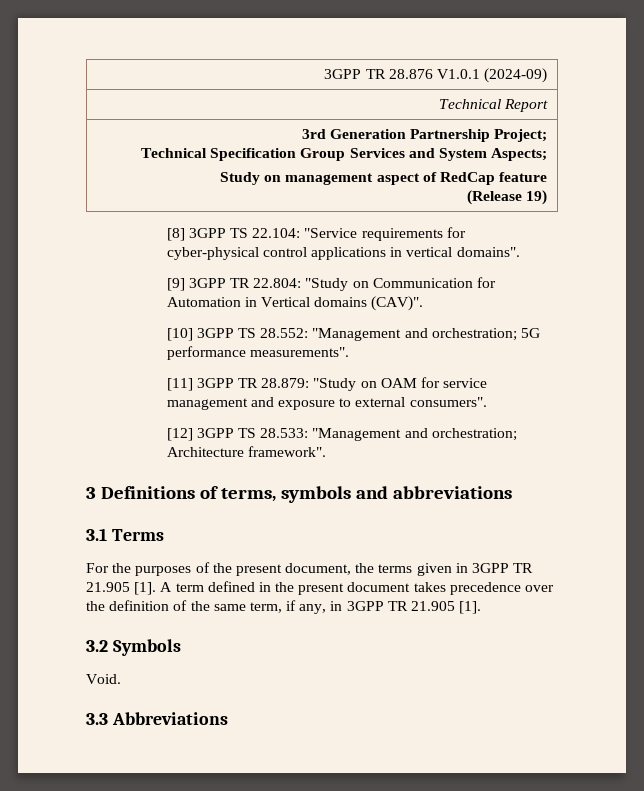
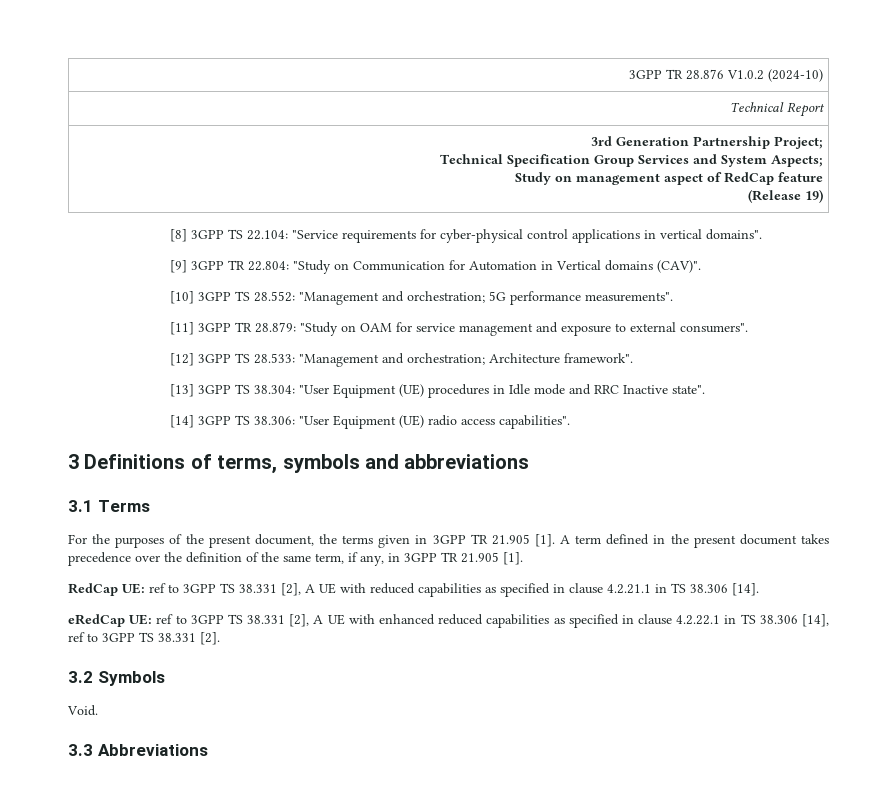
[436,68,548,83] V1.0.1 (2024-09) -> [727,69,824,82] V1.0.2 (2024-10)
(326, 451) none -> [170,384,706,398] [170,415,571,429] // [13] 3GPP TS 38.304: "User Equipment (UE) procedures in Idle mode and RRC Inactive state". // [14] 3GPP TS 38.306: "User Equipment (UE) radio access capabilities".
(482, 607) none -> [68,583,759,597] [68,614,829,628] [68,632,220,645] // RedCap UE: ref to 3GPP TS 38.331 [2], A UE with reduced capabilities as specified in clause 4.2.21.1 in TS 38.306 [14]. // eRedCap UE: ref to 3GPP TS 38.331 [2], A UE with enhanced reduced capabilities as specified in clause 4.2.22.1 in TS 38.306 [14], ref to 3GPP TS 38.331 [2].

